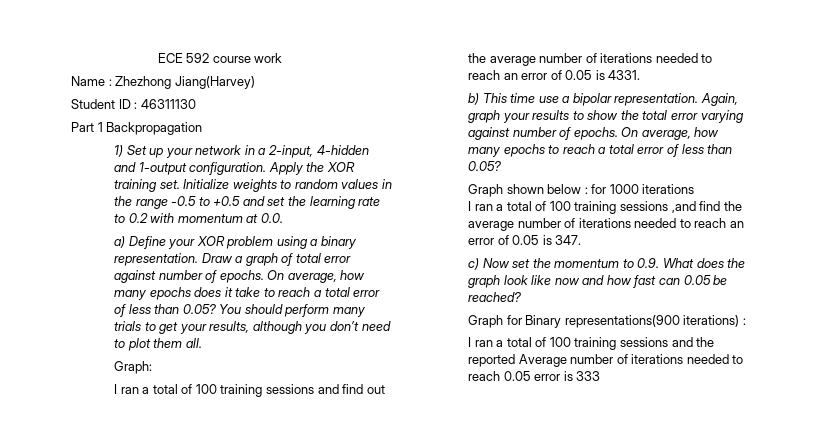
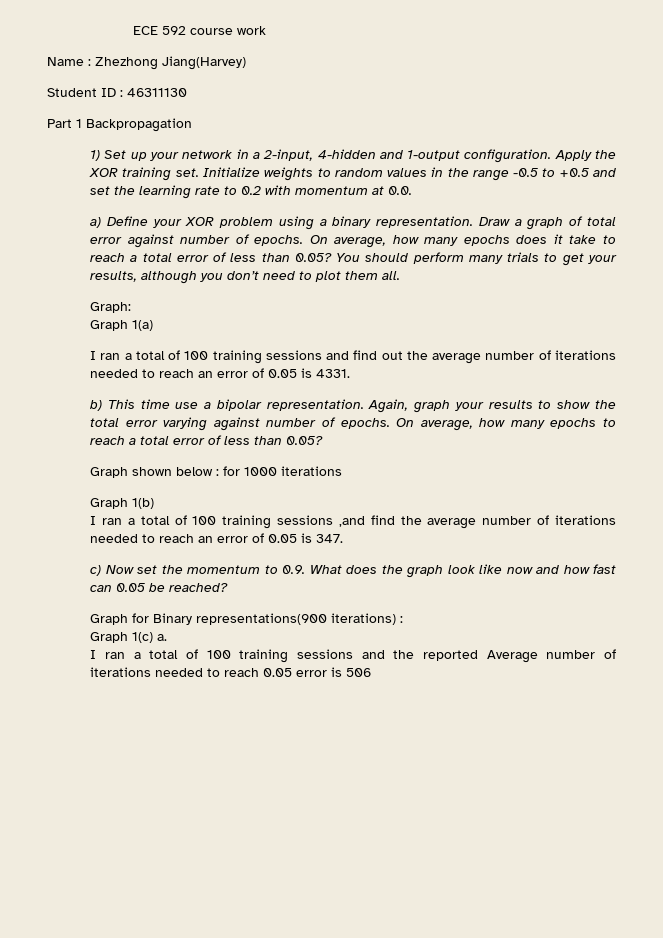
(153, 367) none -> [90,320,154,331] // Graph 1(a)
(695, 189) none -> [90,498,155,509] // Graph 1(b)
(746, 321) none -> [90,632,168,643] // Graph 1(c) a.
[576,371,601,381] 333 -> [346,668,372,677] 506

